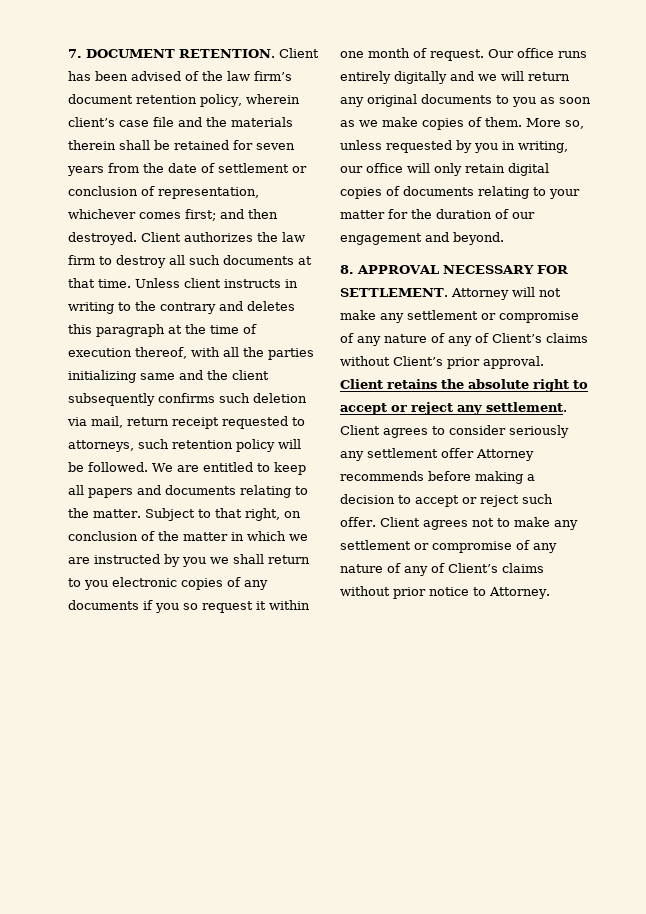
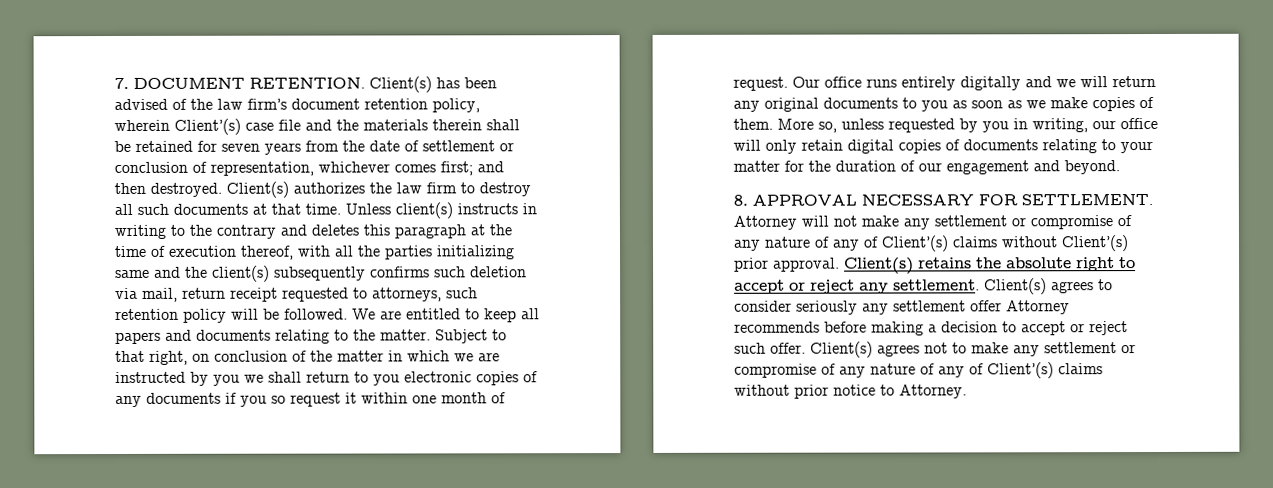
[279,48,319,58] Client -> [369,76,432,93] Client(s)
[68,117,115,127] client’s -> [174,118,241,135] Client’(s)
[141,232,181,242] Client -> [226,181,289,198] Client(s)
[184,278,221,288] client -> [395,202,453,219] client(s)
[232,370,269,380] client -> [212,265,270,282] client(s)
[492,333,588,343] [340,356,443,366] Client’s claims without Client’s -> [881,235,1129,252] Client’(s) claims without Client’(s)
[340,379,383,389] Client -> [844,257,914,275] Client(s)
[340,425,380,435] Client -> [984,278,1047,295] Client(s)
[379,517,420,527] Client -> [810,341,873,358] Client(s)
[448,563,498,573] Client’s -> [987,362,1054,379] Client’(s)

